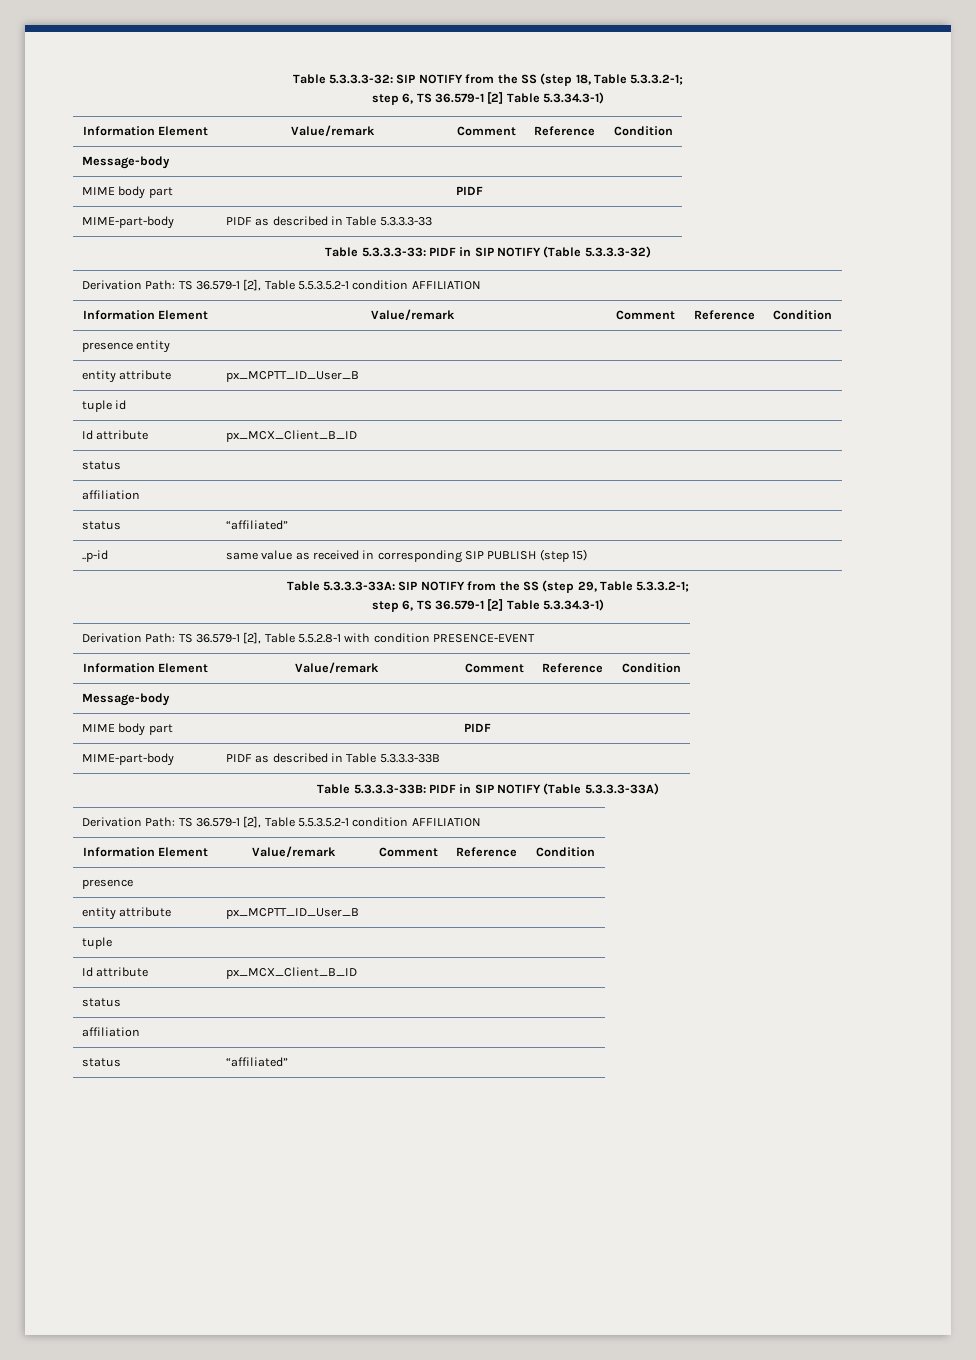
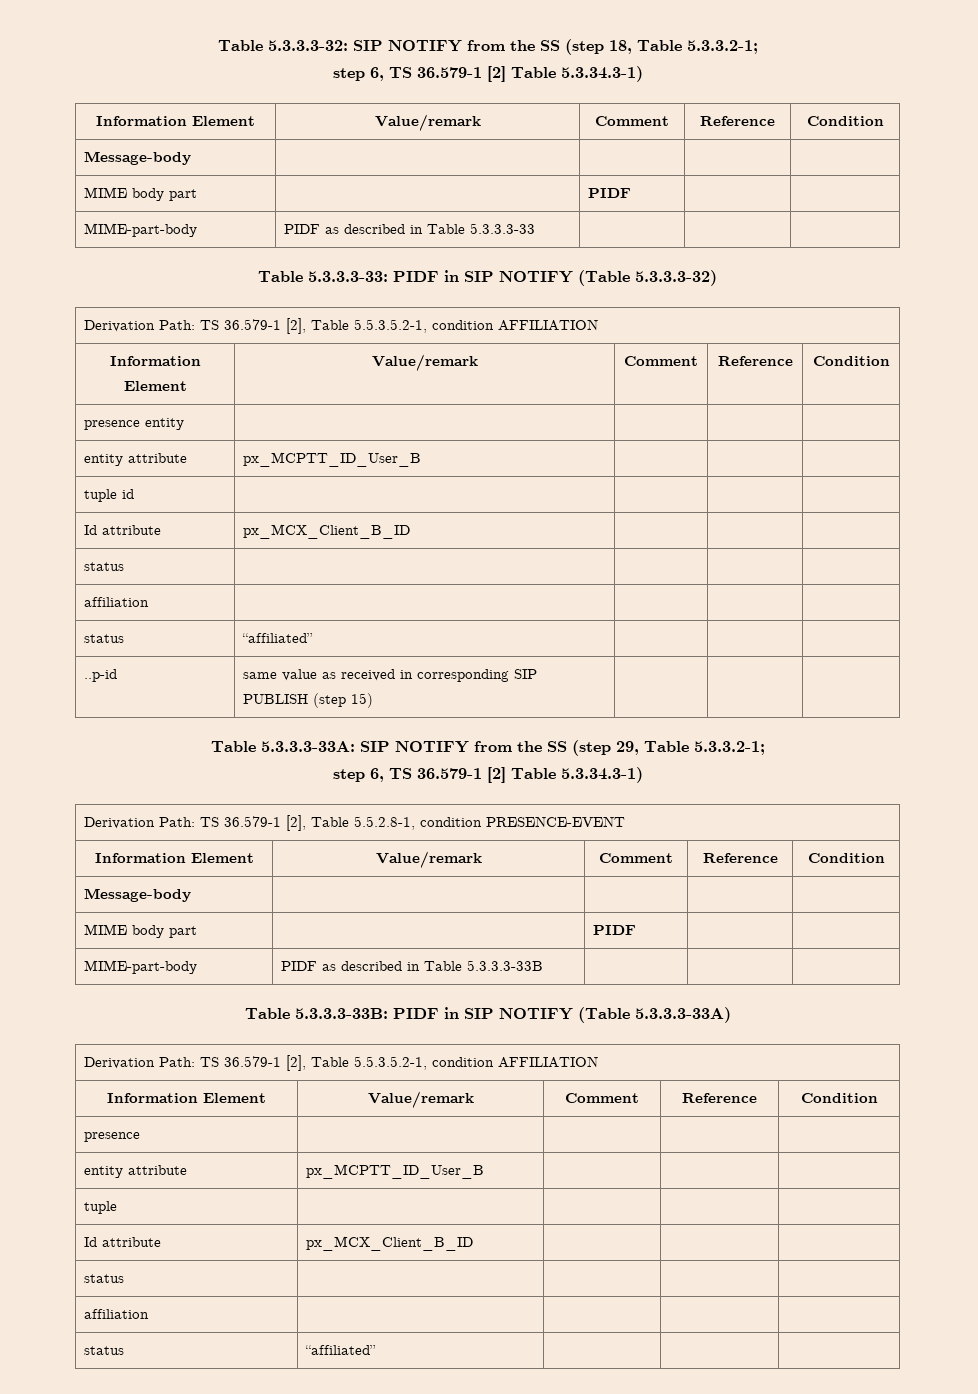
[298,281,350,290] 5.5.3.5.2-1 -> [354,319,428,333] 5.5.3.5.2-1,
[298,633,371,643] 5.5.2.8-1 with -> [354,816,416,830] 5.5.2.8-1,
[298,818,350,827] 5.5.3.5.2-1 -> [354,1056,428,1070] 5.5.3.5.2-1,

